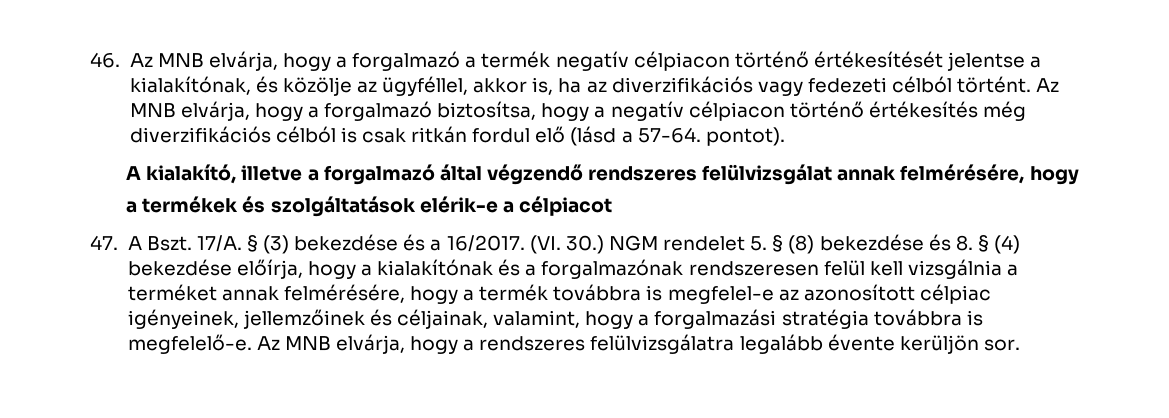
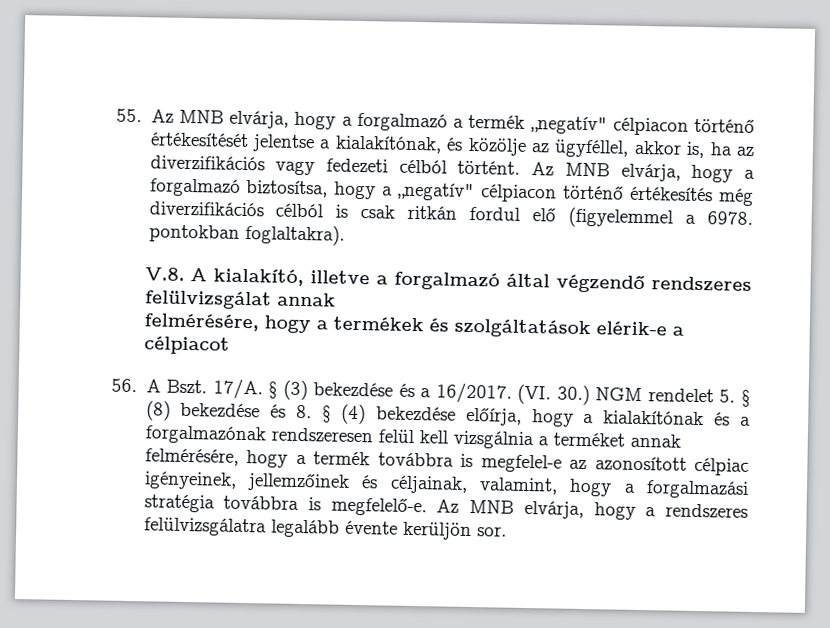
[90,52,120,68] 46. -> [116,108,142,123] 55.
[555,51,629,71] negatív -> [530,116,608,135] „negatív"
[610,101,684,121] negatív -> [398,182,476,202] „negatív"
[570,126,785,146] (lásd a 57-64. pontot). // -> [568,206,754,229] [148,223,345,246] [144,267,185,281] (figyelemmel a 6978. pontokban foglaltakra). // V.8.
[900,164,1079,185] felmérésére, hogy // -> [143,313,311,334] // felmérésére, hogy
[90,235,118,250] 47. -> [111,378,137,393] 56.

